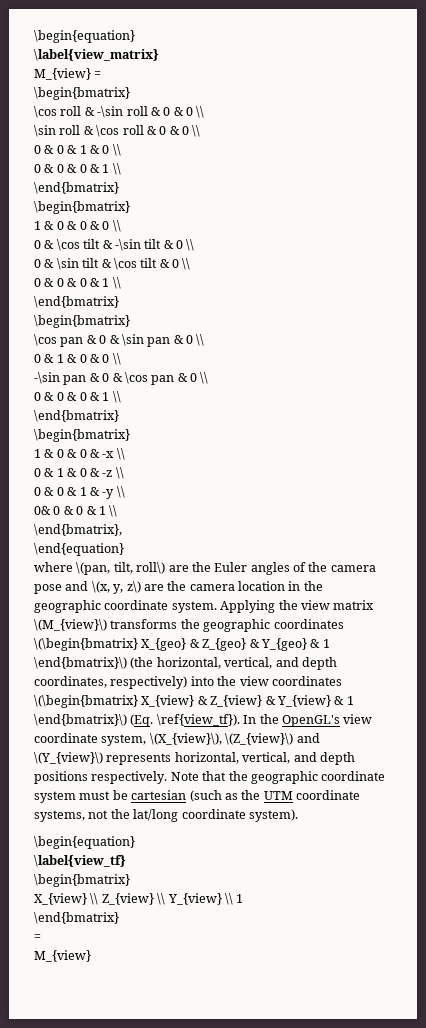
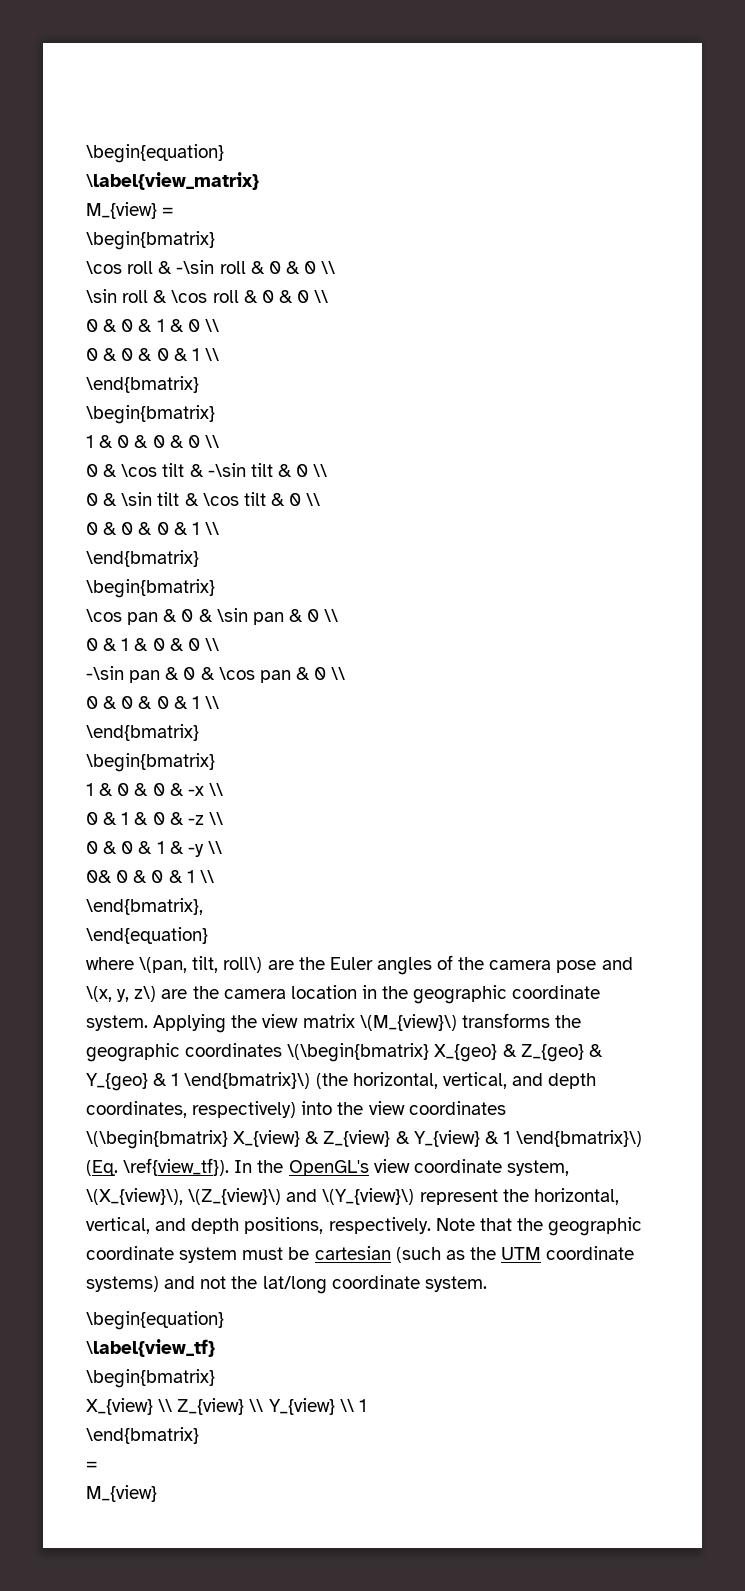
[106,752,355,765] [34,771,88,784] represents horizontal, vertical, and depth positions -> [419,1188,619,1205] [86,1217,324,1234] represent the horizontal, vertical, and depth positions,
[34,810,85,822] systems, -> [86,1276,196,1292] systems) and
[248,809,298,822] system). -> [424,1276,487,1292] system.

